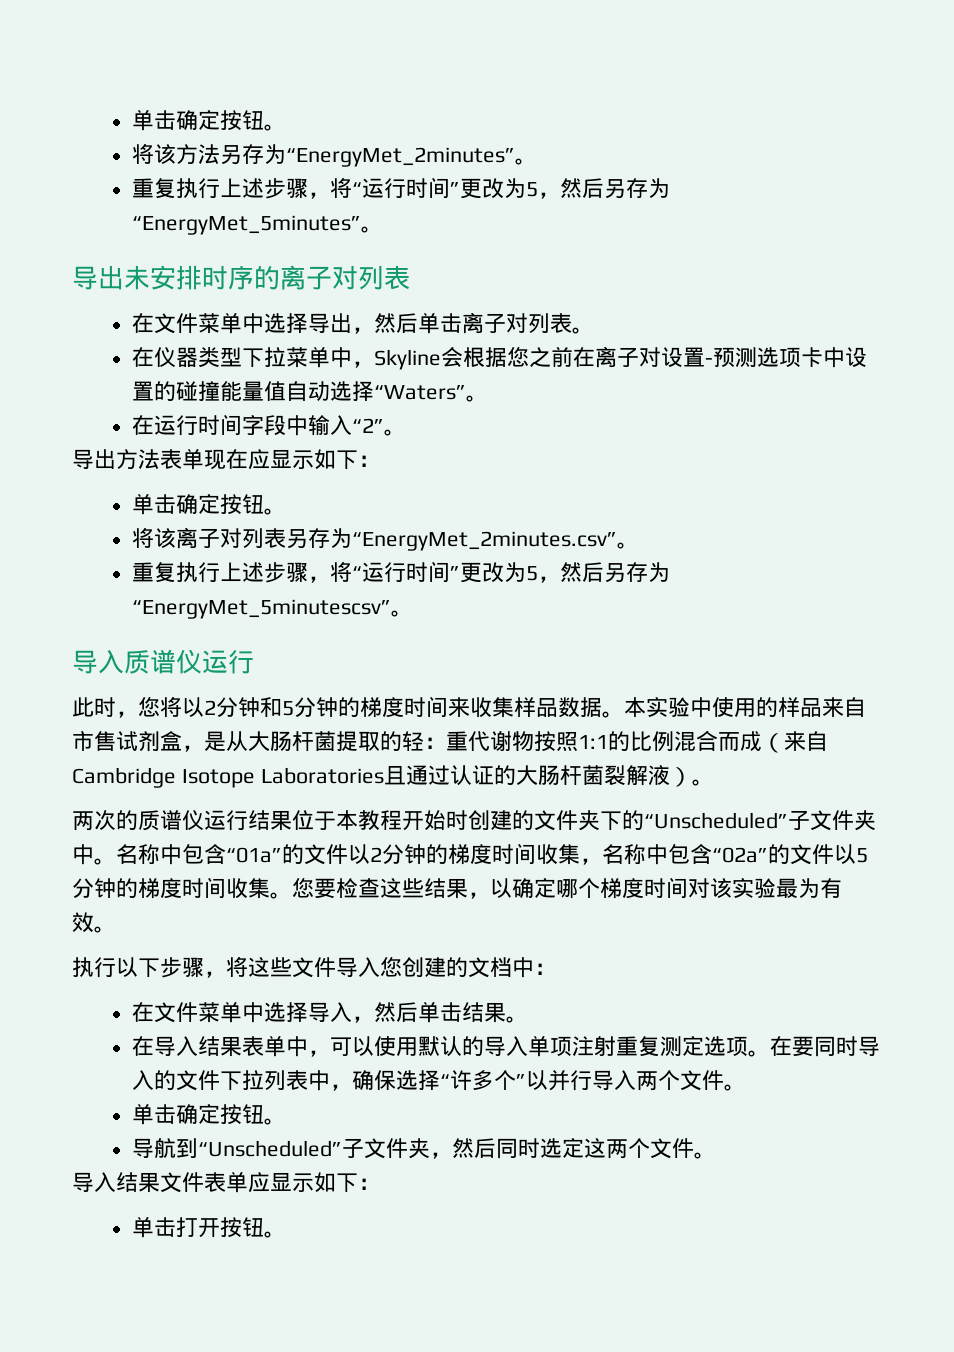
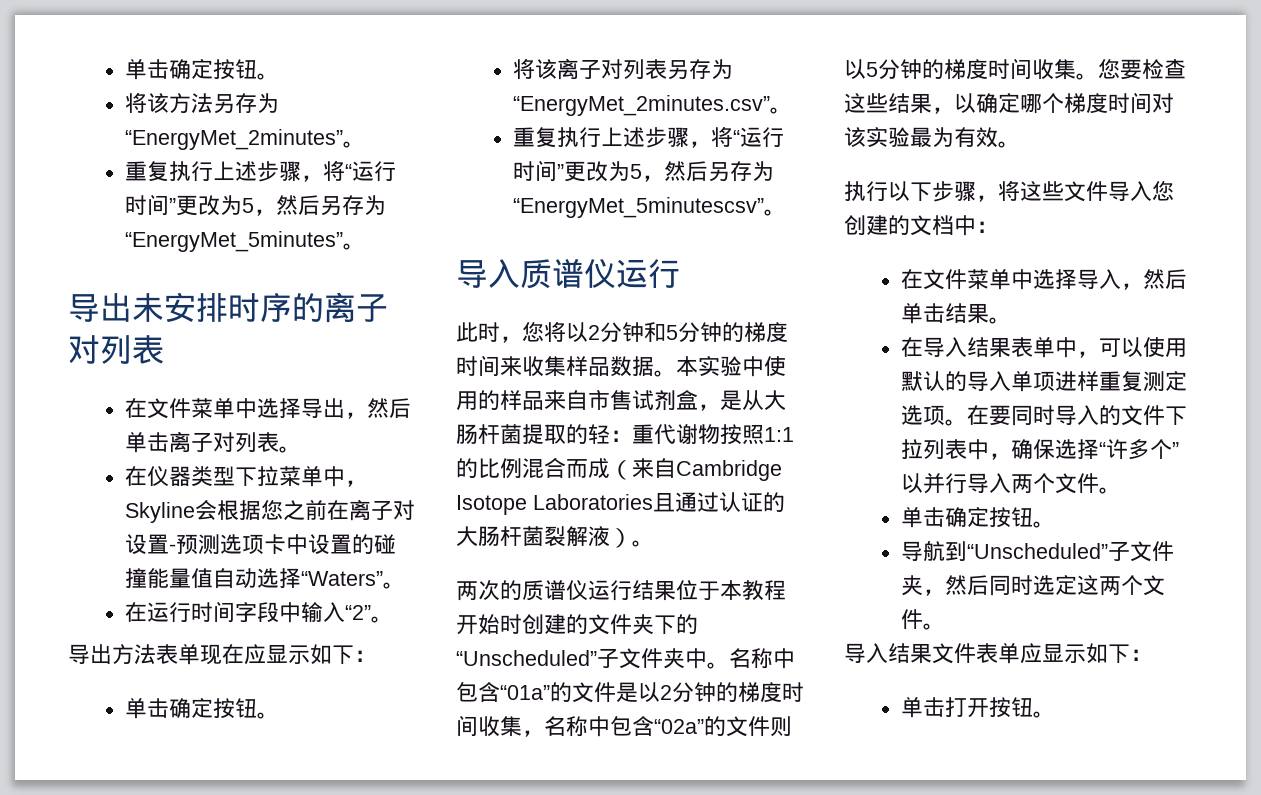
(348, 854) none -> [616,682,638,702] 是
(834, 854) none -> [770,716,792,737] 则
[572,1036,617,1056] 注射 -> [1055,371,1100,391] 进样

